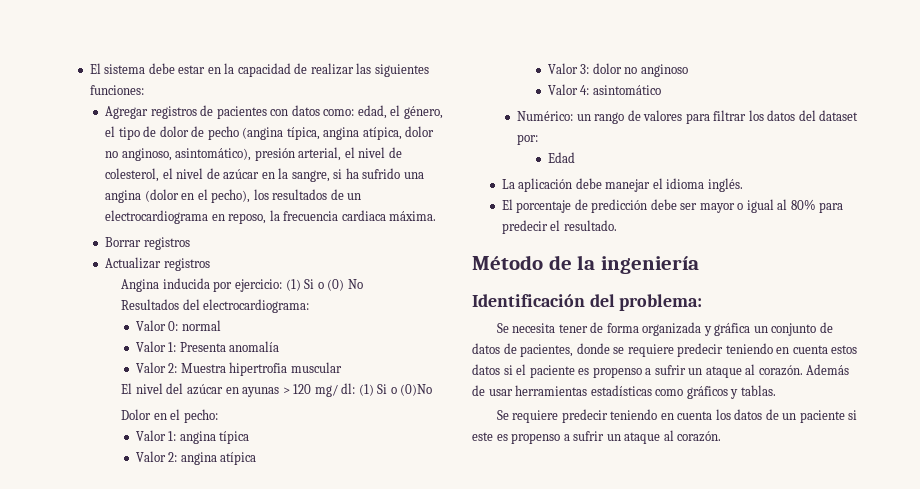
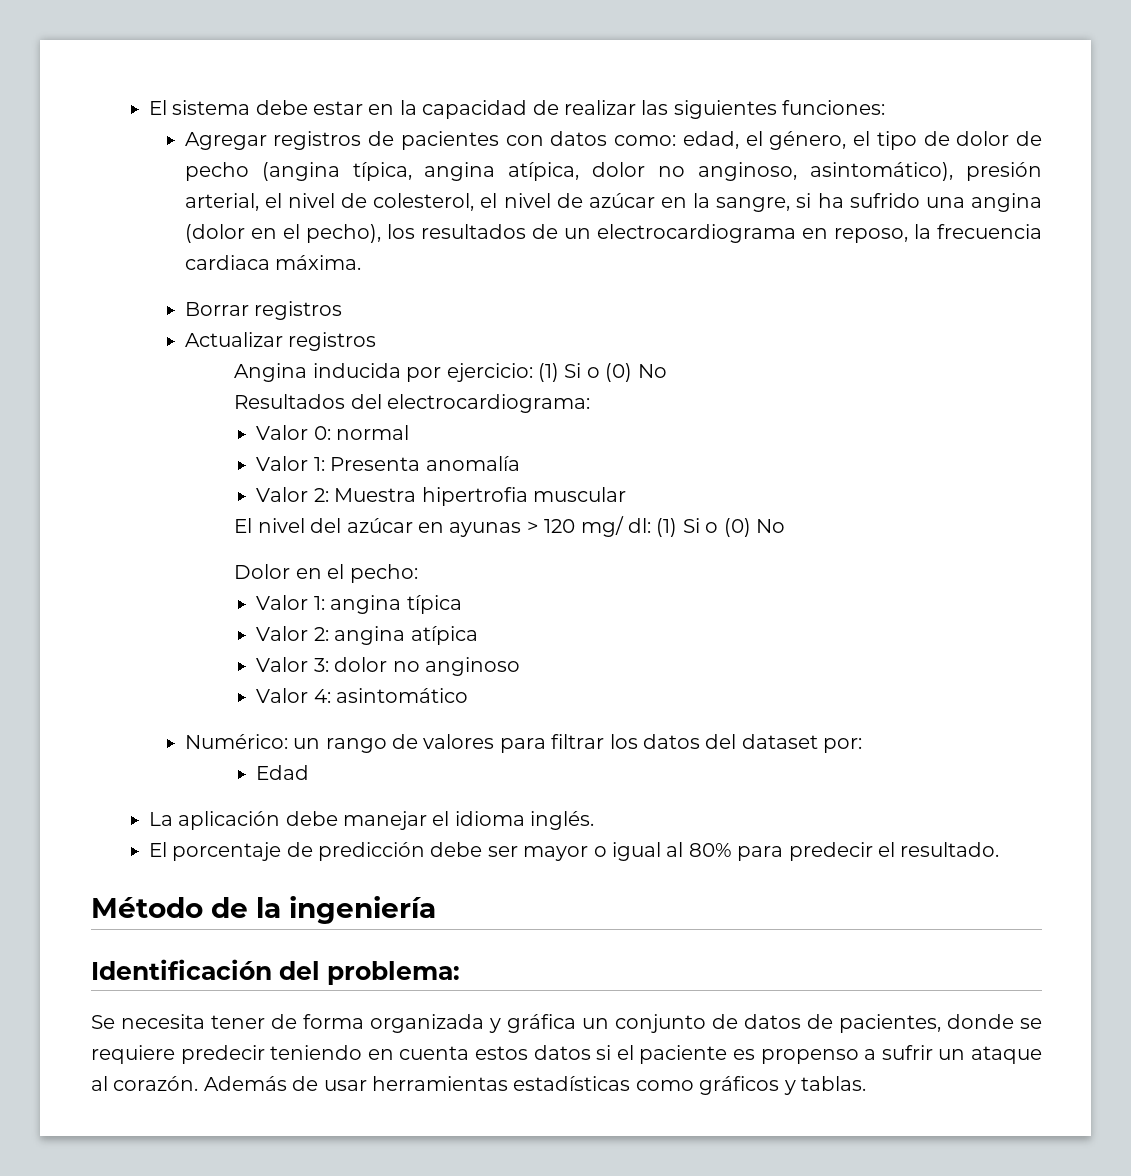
[400,384,433,396] (0)No -> [723,518,786,537] (0) No
[496,409,858,423] [472,430,722,444] // Se requiere predecir teniendo en cuenta los datos de un paciente si este es propenso a sufrir un ataque al corazón. -> (866, 1083) none

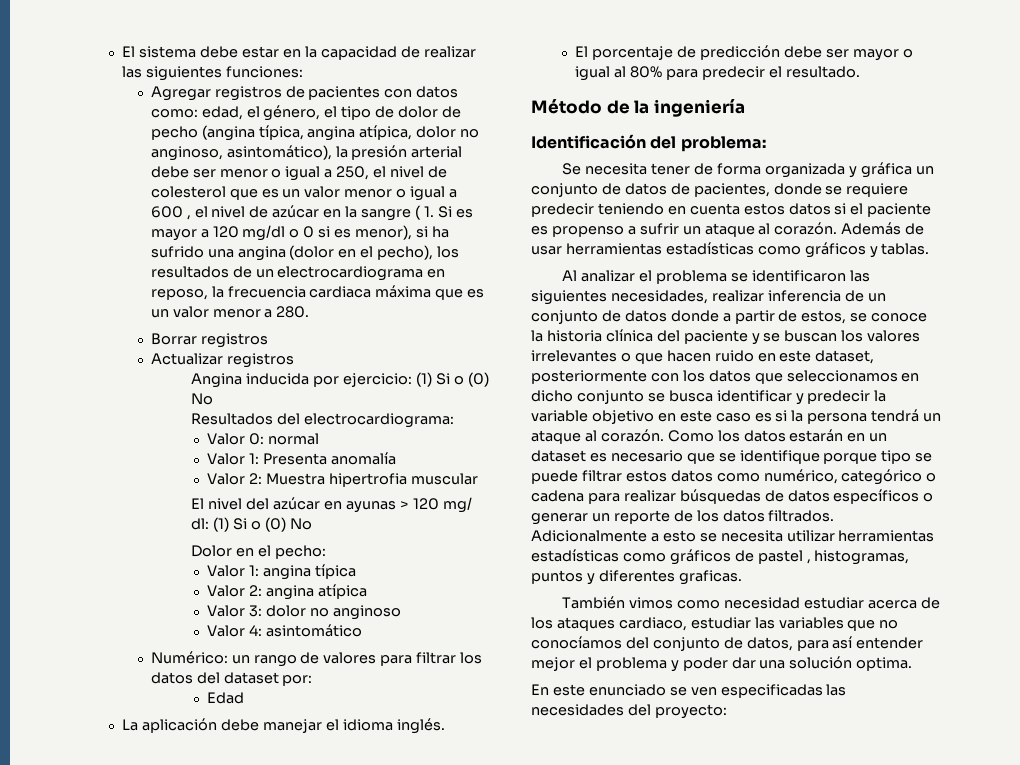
[965,162,1042,181] [184,193,475,211] presión arterial, el nivel de colesterol, -> [335,145,463,160] [150,166,447,181] [150,186,457,201] [150,206,191,220] la presión arterial debe ser menor o igual a 250, el nivel de colesterol que es un valor menor o igual a 600 ,
[716,197,791,212] sangre, -> [360,205,473,221] [150,225,412,241] sangre ( 1. Si es mayor a 120 mg/dl o 0 si es menor),
[275,255,362,270] máxima. -> [375,285,485,300] [150,306,310,318] máxima que es un valor menor a 280.
(866, 1083) none -> [562,270,870,284] [531,290,886,305] [531,310,928,324] [531,329,921,345] [531,350,875,364] [531,370,920,384] [531,390,887,405] [531,409,942,424] [531,429,888,444] [531,450,933,464] [531,469,937,485] [531,489,934,504] [531,510,835,525] [531,530,935,542] [531,549,910,565] [531,570,742,585] [562,596,940,609] [531,617,899,631] [531,636,924,651] [531,656,913,672] [531,684,847,698] [531,704,727,719] // Al analizar el problema se identificaron las siguientes necesidades, realizar inferencia de un conjunto de datos donde a partir de estos, se conoce la historia clínica del paciente y se buscan los valores irrelevantes o que hacen ruido en este dataset, posteriormente con los datos que seleccionamos en dicho conjunto se busca identificar y predecir la variable objetivo en este caso es si la persona tendrá un ataque al corazón. Como los datos estarán en un dataset es necesario que se identifique porque tipo se puede filtrar estos datos como numérico, categórico o cadena para realizar búsquedas de datos específicos o generar un reporte de los datos filtrados. Adicionalmente a esto se necesita utilizar herramientas estadísticas como gráficos de pastel , histogramas, puntos y diferentes graficas. // También vimos como necesidad estudiar acerca de los ataques cardiaco, estudiar las variables que no conocíamos del conjunto de datos, para así entender mejor el problema y poder dar una solución optima. // En este enunciado se ven especificadas las necesidades del proyecto:

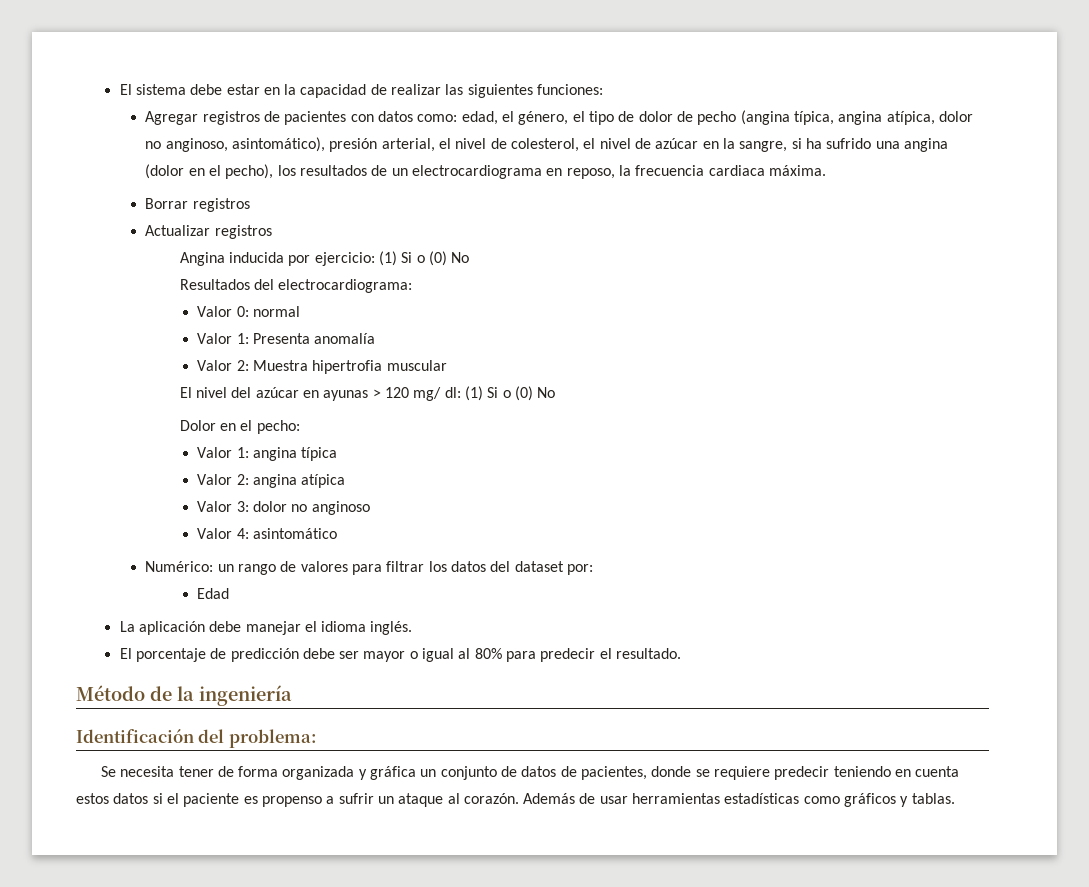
[335,145,463,160] [150,166,447,181] [150,186,457,201] [150,206,191,220] la presión arterial debe ser menor o igual a 250, el nivel de colesterol que es un valor menor o igual a 600 , -> [329,138,580,152] presión arterial, el nivel de colesterol,
[360,205,473,221] [150,225,412,241] sangre ( 1. Si es mayor a 120 mg/dl o 0 si es menor), -> [739,141,788,152] sangre,
[375,285,485,300] [150,306,310,318] máxima que es un valor menor a 280. -> [768,165,826,176] máxima.
[562,270,870,284] [531,290,886,305] [531,310,928,324] [531,329,921,345] [531,350,875,364] [531,370,920,384] [531,390,887,405] [531,409,942,424] [531,429,888,444] [531,450,933,464] [531,469,937,485] [531,489,934,504] [531,510,835,525] [531,530,935,542] [531,549,910,565] [531,570,742,585] [562,596,940,609] [531,617,899,631] [531,636,924,651] [531,656,913,672] [531,684,847,698] [531,704,727,719] // Al analizar el problema se identificaron las siguientes necesidades, realizar inferencia de un conjunto de datos donde a partir de estos, se conoce la historia clínica del paciente y se buscan los valores irrelevantes o que hacen ruido en este dataset, posteriormente con los datos que seleccionamos en dicho conjunto se busca identificar y predecir la variable objetivo en este caso es si la persona tendrá un ataque al corazón. Como los datos estarán en un dataset es necesario que se identifique porque tipo se puede filtrar estos datos como numérico, categórico o cadena para realizar búsquedas de datos específicos o generar un reporte de los datos filtrados. Adicionalmente a esto se necesita utilizar herramientas estadísticas como gráficos de pastel , histogramas, puntos y diferentes graficas. // También vimos como necesidad estudiar acerca de los ataques cardiaco, estudiar las variables que no conocíamos del conjunto de datos, para así entender mejor el problema y poder dar una solución optima. // En este enunciado se ven especificadas las necesidades del proyecto: -> (955, 798) none

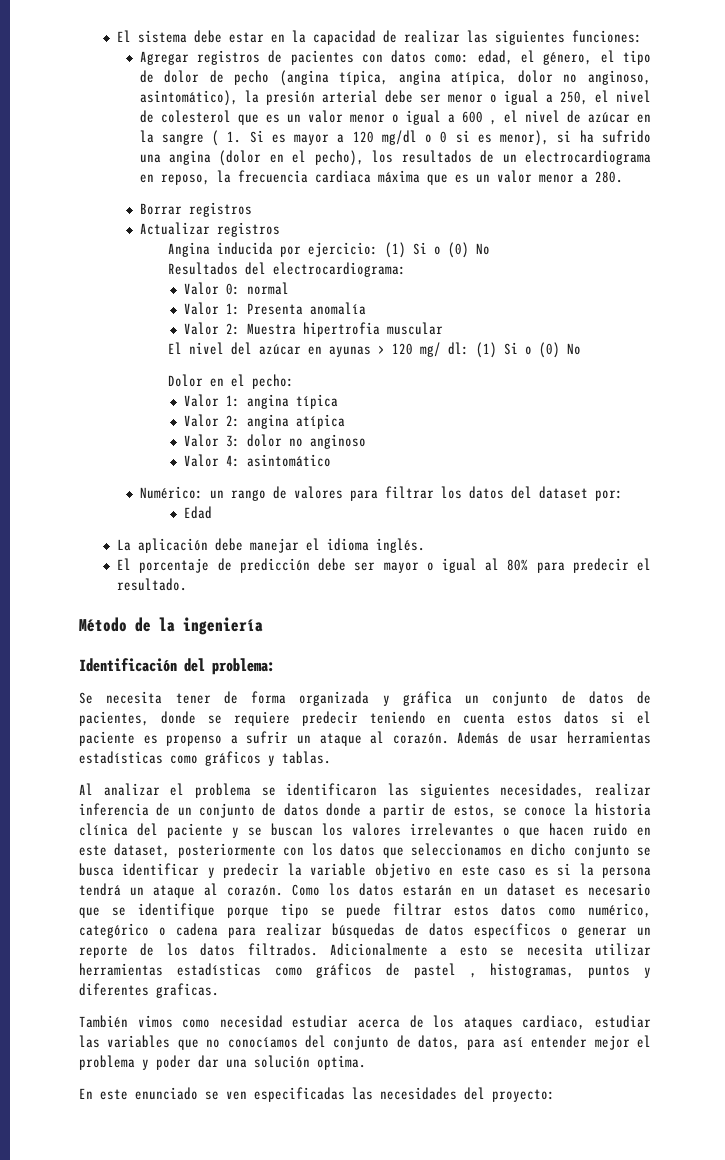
[329,138,580,152] presión arterial, el nivel de colesterol, -> [244,90,651,105] [139,110,497,125] la presión arterial debe ser menor o igual a 250, el nivel de colesterol que es un valor menor o igual a 600 ,
[739,141,788,152] sangre, -> [161,130,550,146] sangre ( 1. Si es mayor a 120 mg/dl o 0 si es menor),
[768,165,826,176] máxima. -> [377,170,623,185] máxima que es un valor menor a 280.
(955, 798) none -> [79,783,651,798] [79,803,651,818] [79,823,651,838] [79,843,651,858] [79,863,651,878] [79,883,651,898] [79,903,652,918] [79,923,651,938] [79,943,651,958] [79,963,651,978] [79,983,219,998] [79,1015,652,1030] [79,1035,651,1050] [79,1055,366,1070] [79,1087,555,1102] // Al analizar el problema se identificaron las siguientes necesidades, realizar inferencia de un conjunto de datos donde a partir de estos, se conoce la historia clínica del paciente y se buscan los valores irrelevantes o que hacen ruido en este dataset, posteriormente con los datos que seleccionamos en dicho conjunto se busca identificar y predecir la variable objetivo en este caso es si la persona tendrá un ataque al corazón. Como los datos estarán en un dataset es necesario que se identifique porque tipo se puede filtrar estos datos como numérico, categórico o cadena para realizar búsquedas de datos específicos o generar un reporte de los datos filtrados. Adicionalmente a esto se necesita utilizar herramientas estadísticas como gráficos de pastel , histogramas, puntos y diferentes graficas. // También vimos como necesidad estudiar acerca de los ataques cardiaco, estudiar las variables que no conocíamos del conjunto de datos, para así entender mejor el problema y poder dar una solución optima. // En este enunciado se ven especificadas las necesidades del proyecto:

